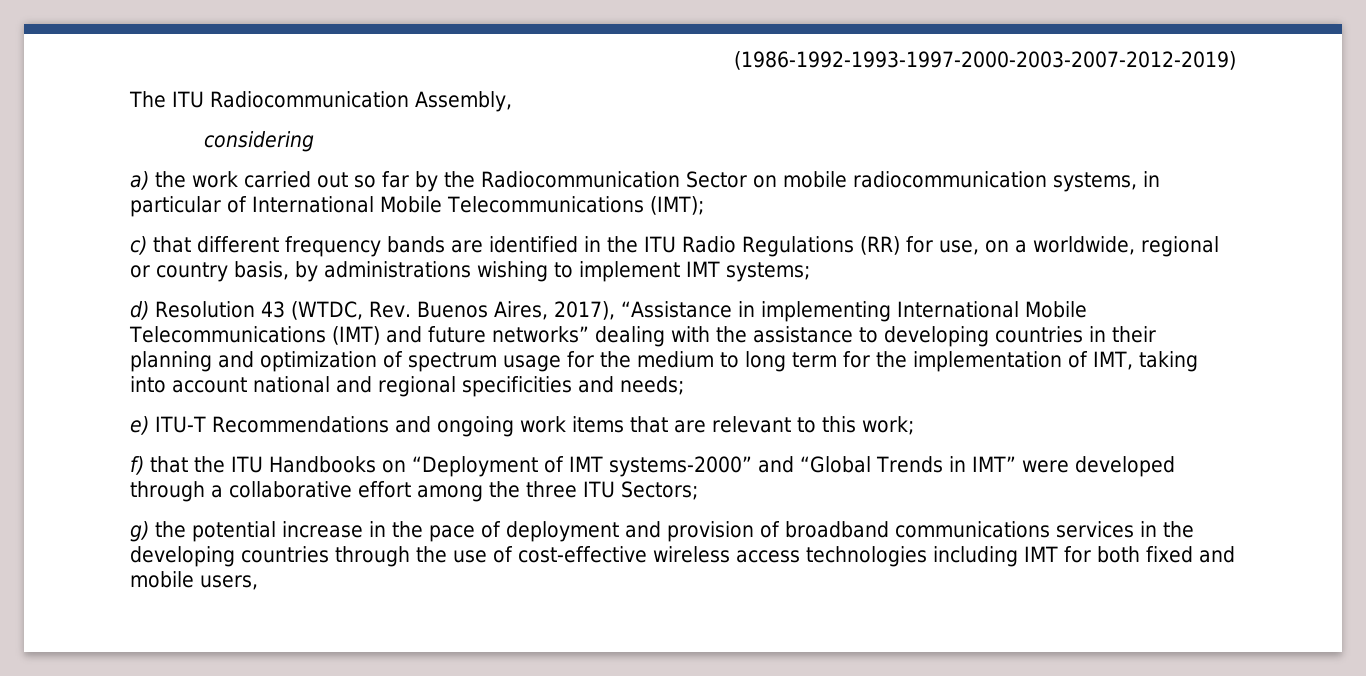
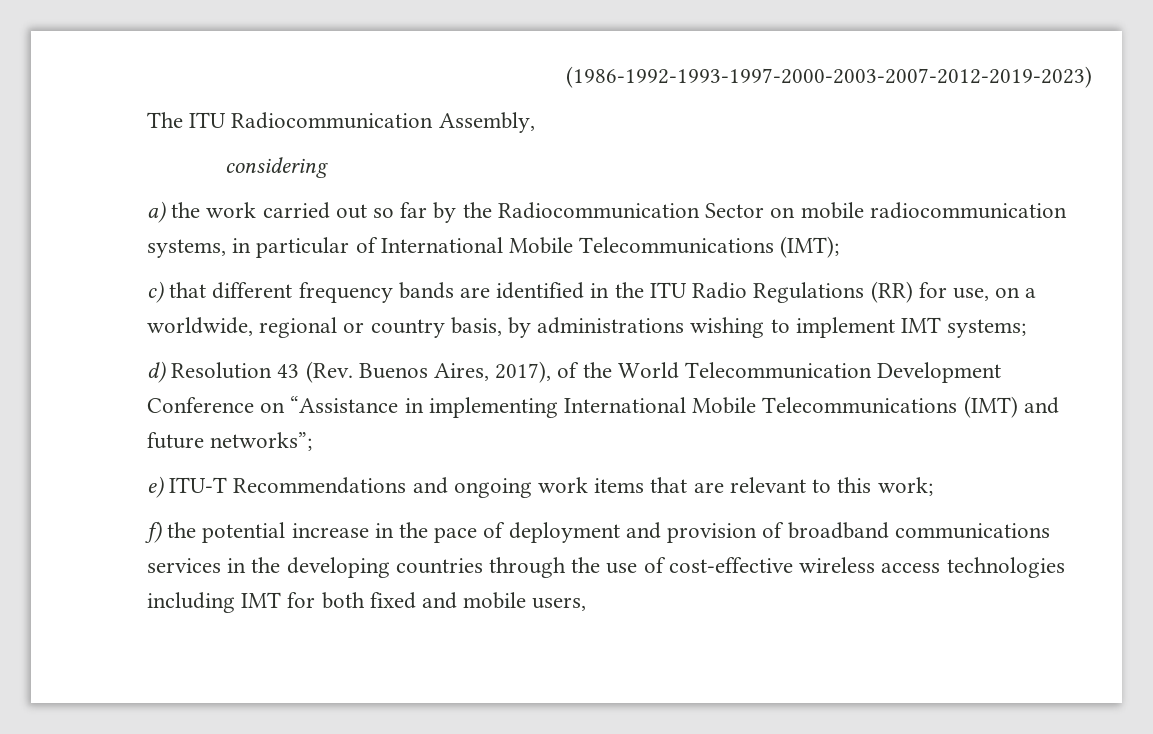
[734,51,1236,70] (1986-1992-1993-1997-2000-2003-2007-2012-2019) -> [566,66,1092,88] (1986-1992-1993-1997-2000-2003-2007-2012-2019-2023)
[290,301,411,320] (WTDC, Rev. -> [305,361,353,383] (Rev.
(615, 310) none -> [557,362,1002,383] [147,397,286,413] of the World Telecommunication Development Conference on
[491,326,1156,347] [130,351,1198,372] [130,376,684,397] networks” dealing with the assistance to developing countries in their planning and optimization of spectrum usage for the medium to long term for the implementation of IMT, taking into account national and regional specificities and needs; -> [210,432,313,451] networks”;
[150,456,1175,477] [130,481,698,502] [130,521,149,542] that the ITU Handbooks on “Deployment of IMT systems-2000” and “Global Trends in IMT” were developed through a collaborative effort among the three ITU Sectors; // g) -> (162, 532) none

